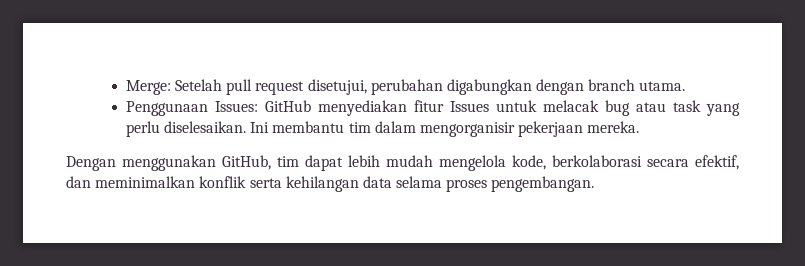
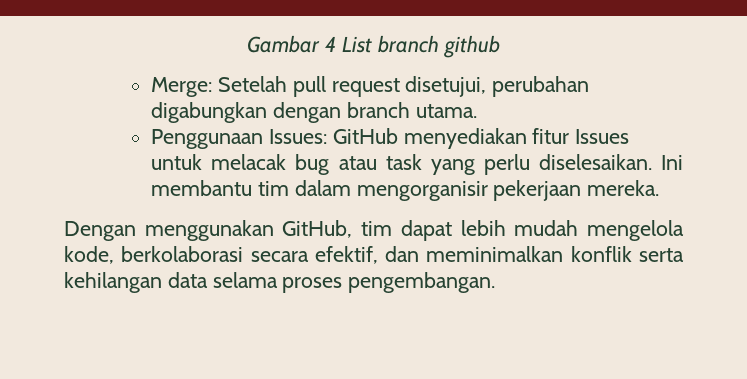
(125, 87) none -> [247,35,500,58] Gambar 4 List branch github //

